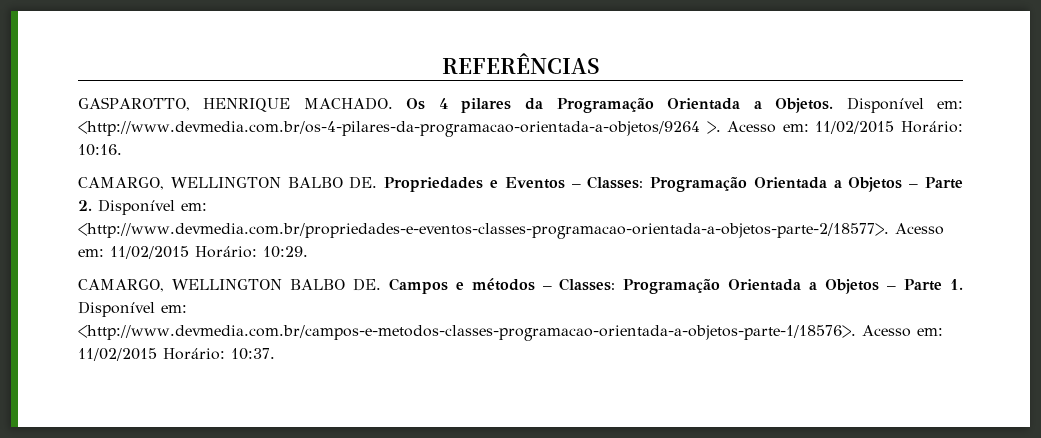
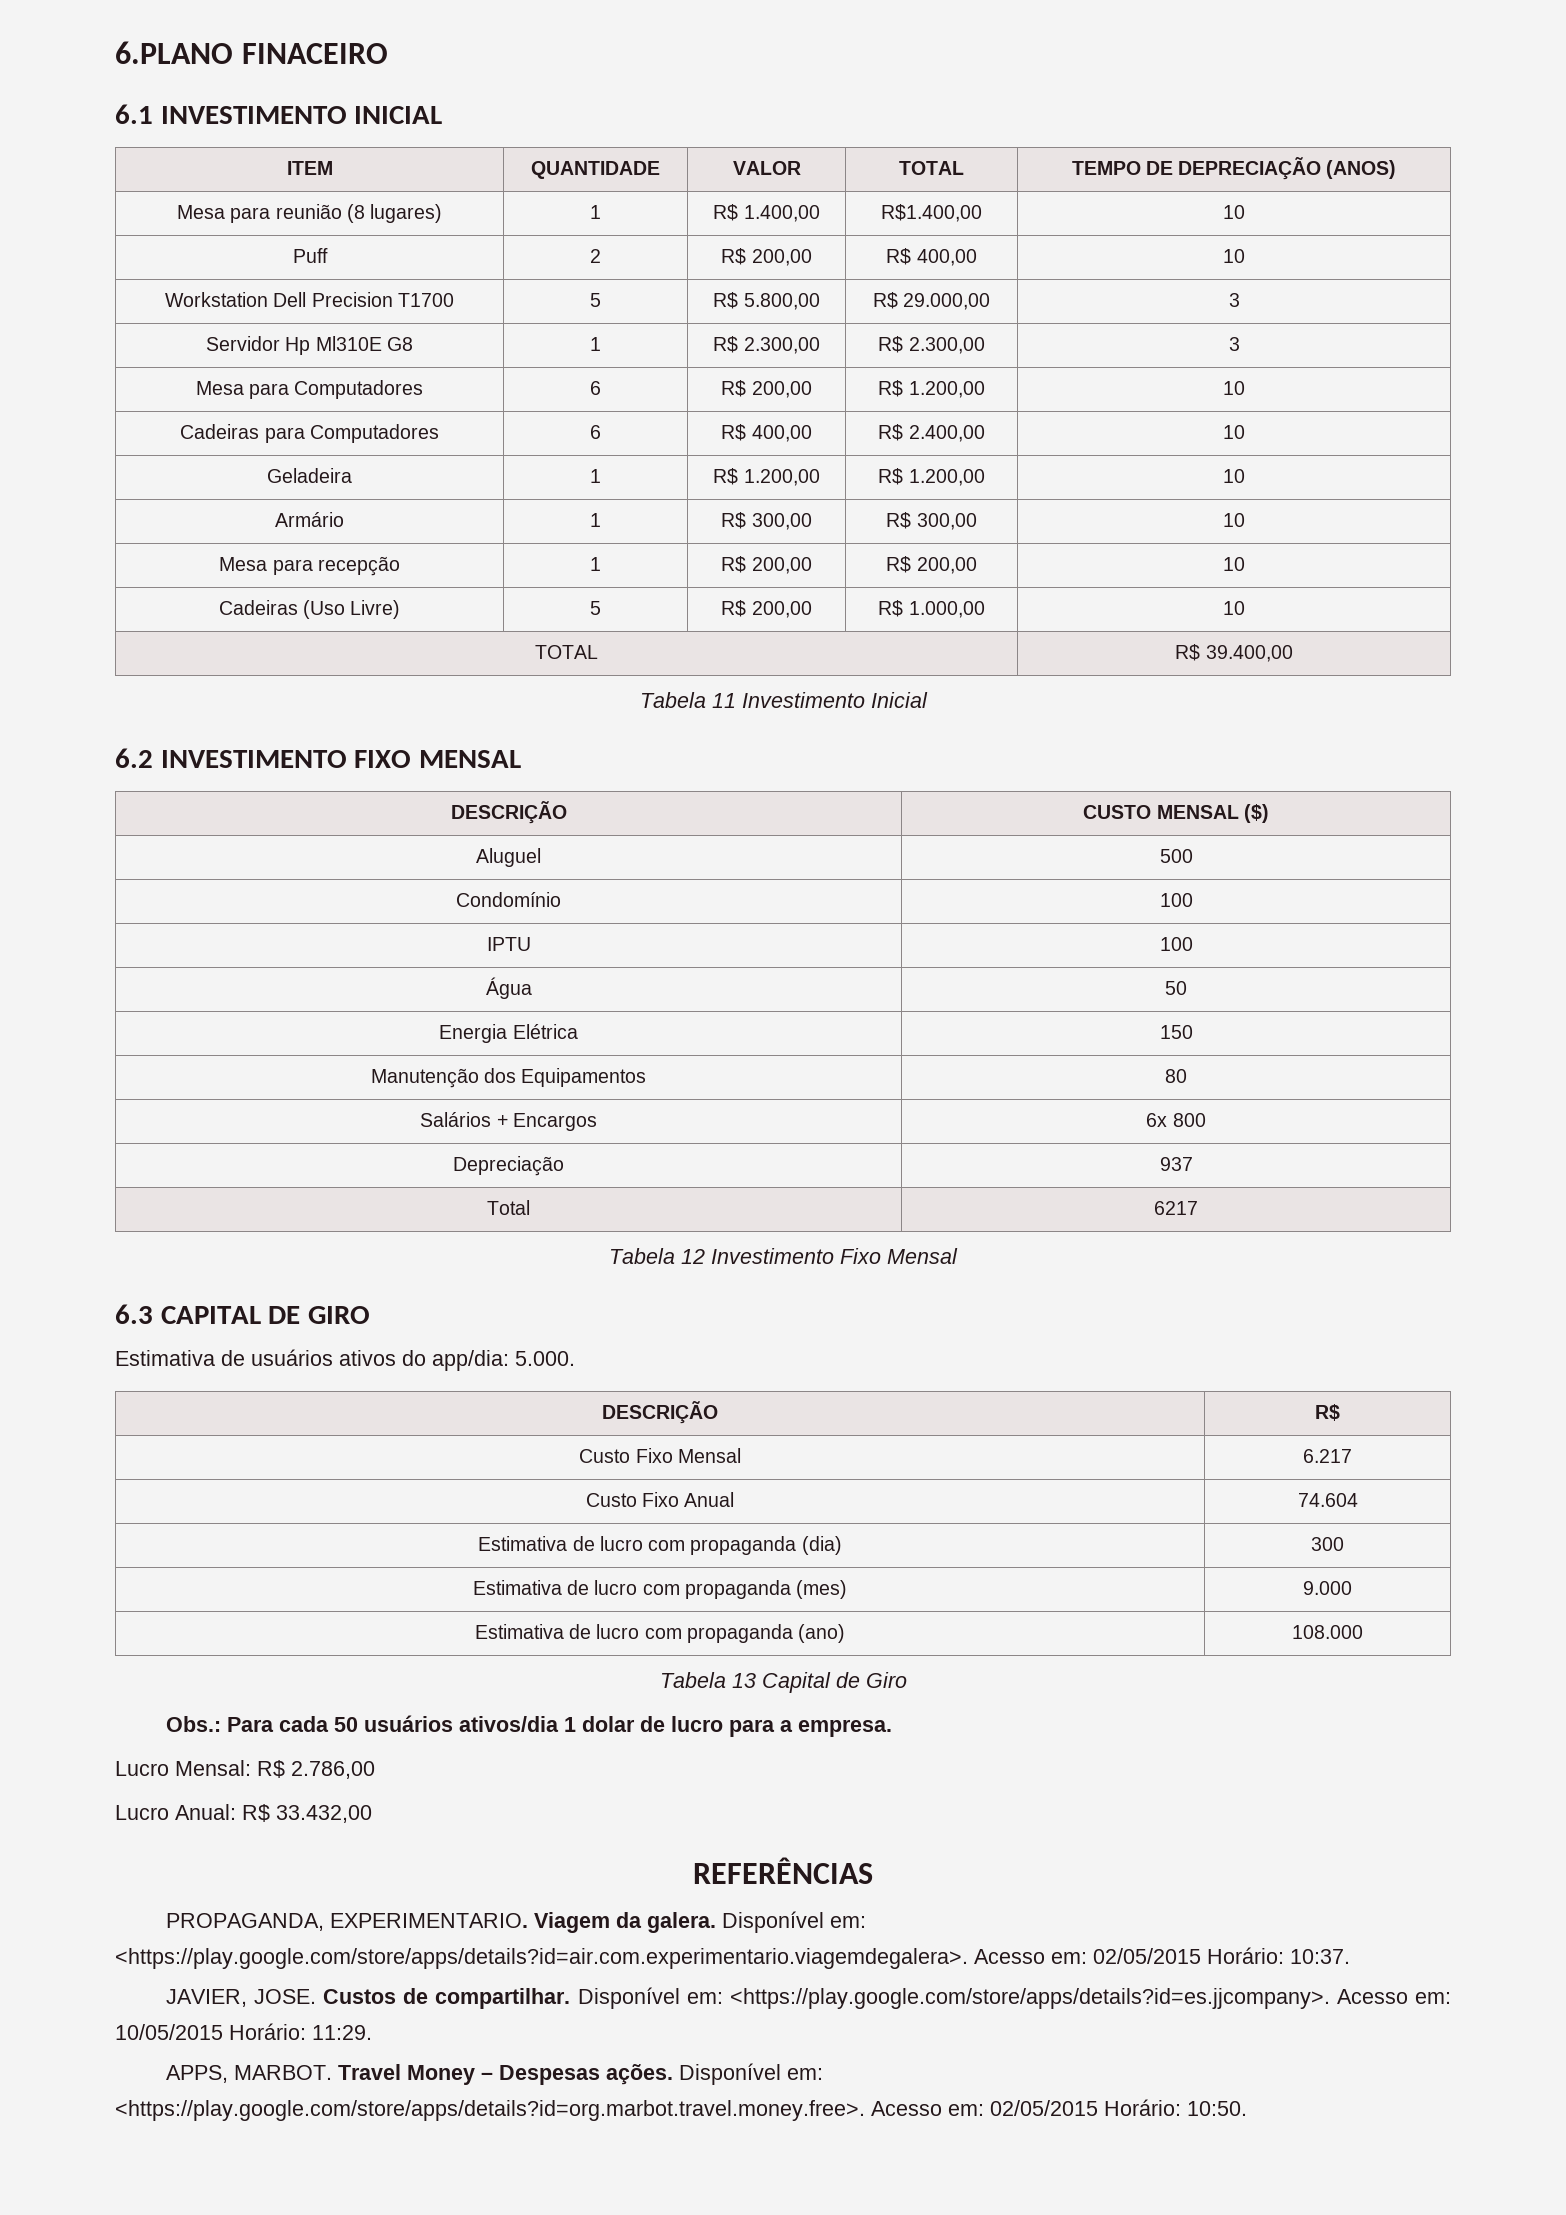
[441,53,600,74] [78,97,964,113] [78,121,963,137] [78,144,122,156] [78,176,964,192] [78,199,207,215] [78,223,944,239] [78,246,308,259] [78,278,963,294] [78,301,187,317] [78,325,943,341] [78,348,275,361] REFERÊNCIAS // GASPAROTTO, HENRIQUE MACHADO. Os 4 pilares da Programação Orientada a Objetos. Disponível em: <http://www.devmedia.com.br/os-4-pilares-da-programacao-orientada-a-objetos/9264 >. Acesso em: 11/02/2015 Horário: 10:16. // CAMARGO, WELLINGTON BALBO DE. Propriedades e Eventos – Classes: Programação Orientada a Objetos – Parte 2. Disponível em: <http://www.devmedia.com.br/propriedades-e-eventos-classes-programacao-orientada-a-objetos-parte-2/18577>. Acesso em: 11/02/2015 Horário: 10:29. // CAMARGO, WELLINGTON BALBO DE. Campos e métodos – Classes: Programação Orientada a Objetos – Parte 1. Disponível em: <http://www.devmedia.com.br/campos-e-metodos-classes-programacao-orientada-a-objetos-parte-1/18576>. Acesso em: 11/02/2015 Horário: 10:37. -> [115,41,388,64] [115,104,443,124] [286,161,333,175] [531,161,660,179] [732,161,801,175] [899,161,964,175] [1071,157,1397,180] [176,204,443,223] [590,205,601,219] [713,204,820,222] [881,204,982,222] [1223,205,1246,219] [292,248,328,263] [590,249,601,263] [721,248,812,266] [886,248,977,266] [1223,249,1246,263] [165,292,454,307] [590,293,601,307] [713,292,820,310] [872,292,991,310] [1228,293,1240,307] [206,336,413,355] [590,337,601,351] [713,336,820,354] [878,336,985,354] [1228,337,1240,351] [195,380,424,399] [590,381,601,395] [721,380,812,398] [878,380,985,398] [1223,381,1246,395] [180,424,439,443] [590,425,601,439] [721,424,812,442] [878,424,985,442] [1223,425,1246,439] [267,468,352,483] [590,469,601,483] [713,468,820,486] [878,468,985,486] [1223,469,1246,483] [275,512,344,527] [590,513,601,527] [721,512,812,530] [886,512,977,530] [1223,513,1246,527] [219,556,400,576] [590,557,601,571] [721,556,812,574] [886,556,977,574] [1223,557,1246,571] [218,600,401,619] [590,601,601,615] [721,600,812,618] [878,600,985,618] [1223,601,1246,615] [535,645,598,659] [1175,644,1293,662] [639,692,928,708] [115,748,522,768] [450,801,567,824] [1083,804,1269,823] [476,848,541,867] [1159,849,1193,863] [456,892,561,907] [1159,893,1193,907] [486,937,531,951] [1159,937,1193,951] [485,977,532,999] [1165,981,1188,995] [439,1024,578,1043] [1159,1025,1193,1039] [370,1068,647,1088] [1165,1069,1188,1083] [420,1112,597,1131] [1146,1113,1206,1127] [453,1156,564,1176] [1159,1157,1193,1171] [487,1200,530,1215] [1154,1201,1199,1215] [609,1248,958,1264] [115,1304,371,1324] [115,1349,575,1371] [602,1401,718,1424] [1315,1404,1340,1421] [579,1448,741,1463] [1303,1449,1352,1463] [585,1492,735,1507] [1297,1493,1358,1507] [478,1536,842,1555] [1311,1537,1344,1551] [472,1580,848,1599] [1303,1581,1352,1595] [474,1624,846,1643] [1292,1625,1363,1639] [659,1672,907,1693] [166,1715,893,1737] [115,1760,375,1779] [115,1804,372,1823] [693,1857,873,1884] [166,1911,867,1933] [115,1947,1350,1969] [166,1987,1451,2009] [115,2023,372,2040] [166,2063,824,2085] [115,2099,1247,2121] 6.PLANO FINACEIRO // 6.1 INVESTIMENTO INICIAL // ITEM | QUANTIDADE | VALOR | TOTAL | TEMPO DE DEPRECIAÇÃO (ANOS) // Mesa para reunião (8 lugares) | 1 | R$ 1.400,00 | R$1.400,00 | 10 // Puff | 2 | R$ 200,00 | R$ 400,00 | 10 // Workstation Dell Precision T1700 | 5 | R$ 5.800,00 | R$ 29.000,00 | 3 // Servidor Hp Ml310E G8 | 1 | R$ 2.300,00 | R$ 2.300,00 | 3 // Mesa para Computadores | 6 | R$ 200,00 | R$ 1.200,00 | 10 // Cadeiras para Computadores | 6 | R$ 400,00 | R$ 2.400,00 | 10 // Geladeira | 1 | R$ 1.200,00 | R$ 1.200,00 | 10 // Armário | 1 | R$ 300,00 | R$ 300,00 | 10 // Mesa para recepção | 1 | R$ 200,00 | R$ 200,00 | 10 // Cadeiras (Uso Livre) | 5 | R$ 200,00 | R$ 1.000,00 | 10 // TOTAL | R$ 39.400,00 // Tabela 11 Investimento Inicial // 6.2 INVESTIMENTO FIXO MENSAL // DESCRIÇÃO | CUSTO MENSAL ($) // Aluguel | 500 // Condomínio | 100 // IPTU | 100 // Água | 50 // Energia Elétrica | 150 // Manutenção dos Equipamentos | 80 // Salários + Encargos | 6x 800 // Depreciação | 937 // Total | 6217 // Tabela 12 Investimento Fixo Mensal // 6.3 CAPITAL DE GIRO // Estimativa de usuários ativos do app/dia: 5.000. // DESCRIÇÃO | R$ // Custo Fixo Mensal | 6.217 // Custo Fixo Anual | 74.604 // Estimativa de lucro com propaganda (dia) | 300 // Estimativa de lucro com propaganda (mes) | 9.000 // Estimativa de lucro com propaganda (ano) | 108.000 // Tabela 13 Capital de Giro // Obs.: Para cada 50 usuários ativos/dia 1 dolar de lucro para a empresa. // Lucro Mensal: R$ 2.786,00 // Lucro Anual: R$ 33.432,00 // REFERÊNCIAS // PROPAGANDA, EXPERIMENTARIO. Viagem da galera. Disponível em: <https://play.google.com/store/apps/details?id=air.com.experimentario.viagemdegalera>. Acesso em: 02/05/2015 Horário: 10:37. // JAVIER, JOSE. Custos de compartilhar. Disponível em: <https://play.google.com/store/apps/details?id=es.jjcompany>. Acesso em: 10/05/2015 Horário: 11:29. // APPS, MARBOT. Travel Money – Despesas ações. Disponível em: <https://play.google.com/store/apps/details?id=org.marbot.travel.money.free>. Acesso em: 02/05/2015 Horário: 10:50.

